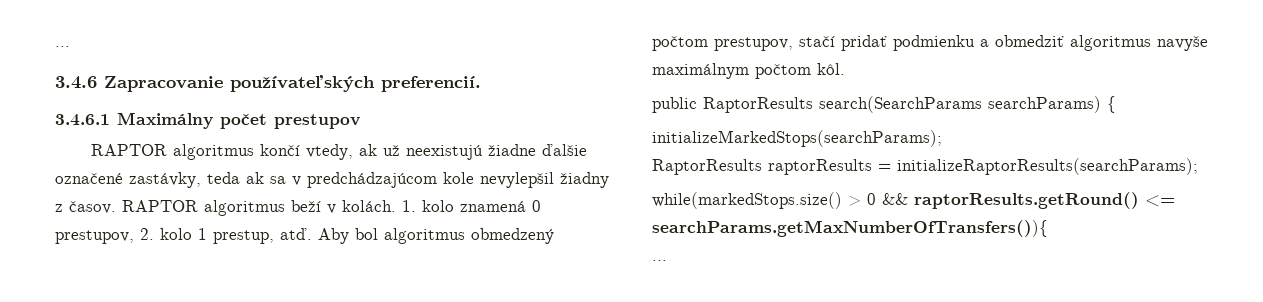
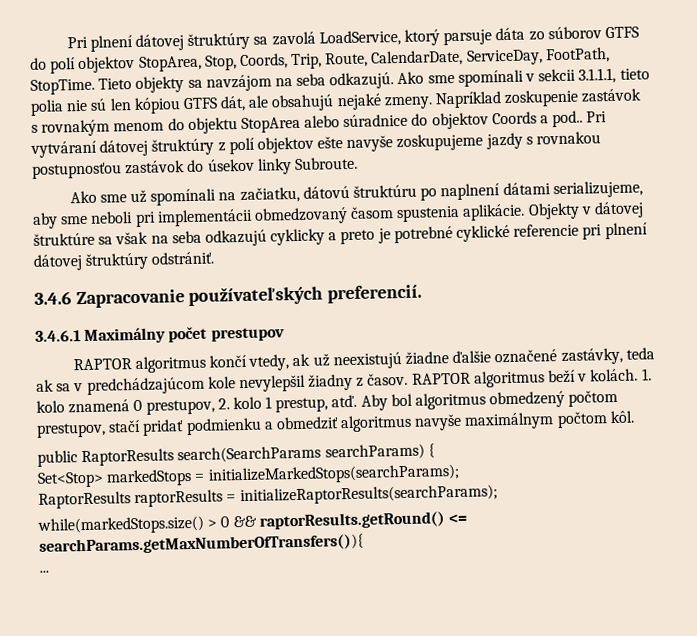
[55,46,70,47] ... -> [66,26,639,52] [30,47,610,74] [30,67,650,95] [30,88,642,116] [31,110,608,137] [30,131,602,158] [32,156,358,179] [69,180,643,206] [32,201,645,229] [33,222,648,247] [33,251,215,271] Pri plnení dátovej štruktúry sa zavolá LoadService, ktorý parsuje dáta zo súborov GTFS do polí objektov StopArea, Stop, Coords, Trip, Route, CalendarDate, ServiceDay, FootPath, StopTime. Tieto objekty sa navzájom na seba odkazujú. Ako sme spomínali v sekcii 3.1.1.1, tieto polia nie sú len kópiou GTFS dát, ale obsahujú nejaké zmeny. Napríklad zoskupenie zastávok s rovnakým menom do objektu StopArea alebo súradnice do objektov Coords a pod.. Pri vytváraní dátovej štruktúry z polí objektov ešte navyše zoskupujeme jazdy s rovnakou postupnosťou zastávok do úsekov linky Subroute. // Ako sme už spomínali na začiatku, dátovú štruktúru po naplnení dátami serializujeme, aby sme neboli pri implementácii obmedzovaný časom spustenia aplikácie. Objekty v dátovej štruktúre sa však na seba odkazujú cyklicky a preto je potrebné cyklické referencie pri plnení dátovej štruktúry odstrániť.
(1116, 104) none -> [37,468,206,488] Set<Stop> markedStops =

